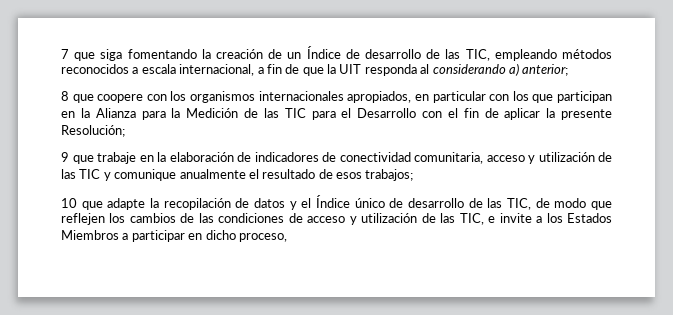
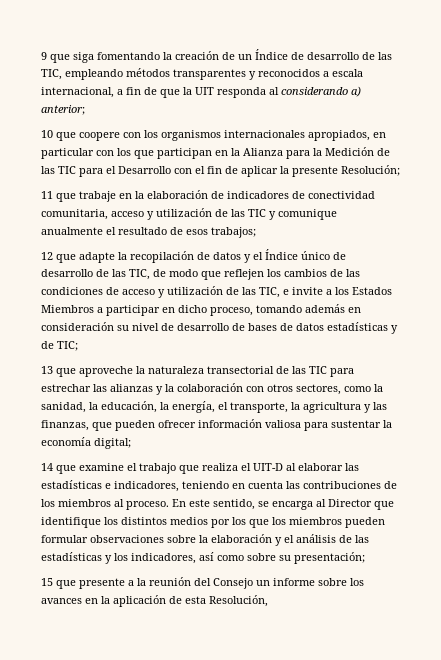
[61,49,69,59] 7 -> [41,52,47,60] 9
(612, 54) none -> [173,69,256,80] transparentes y
[61,91,69,101] 8 -> [41,130,53,138] 10
[61,152,69,162] 9 -> [41,191,53,199] 11
[61,198,77,208] 10 -> [41,252,53,260] 12
(287, 237) none -> [256,304,361,313] [41,322,398,334] [41,341,78,351] [41,366,354,377] [41,383,383,395] [41,401,387,413] [41,419,392,431] [41,437,131,449] [41,463,359,474] [41,480,397,492] [41,499,394,510] [41,517,385,528] [41,534,369,546] [41,552,365,564] [41,577,364,589] [41,595,268,607] tomando además en consideración su nivel de desarrollo de bases de datos estadísticas y de TIC; // 13 que aproveche la naturaleza transectorial de las TIC para estrechar las alianzas y la colaboración con otros sectores, como la sanidad, la educación, la energía, el transporte, la agricultura y las finanzas, que pueden ofrecer información valiosa para sustentar la economía digital; // 14 que examine el trabajo que realiza el UIT-D al elaborar las estadísticas e indicadores, teniendo en cuenta las contribuciones de los miembros al proceso. En este sentido, se encarga al Director que identifique los distintos medios por los que los miembros pueden formular observaciones sobre la elaboración y el análisis de las estadísticas y los indicadores, así como sobre su presentación; // 15 que presente a la reunión del Consejo un informe sobre los avances en la aplicación de esta Resolución,

